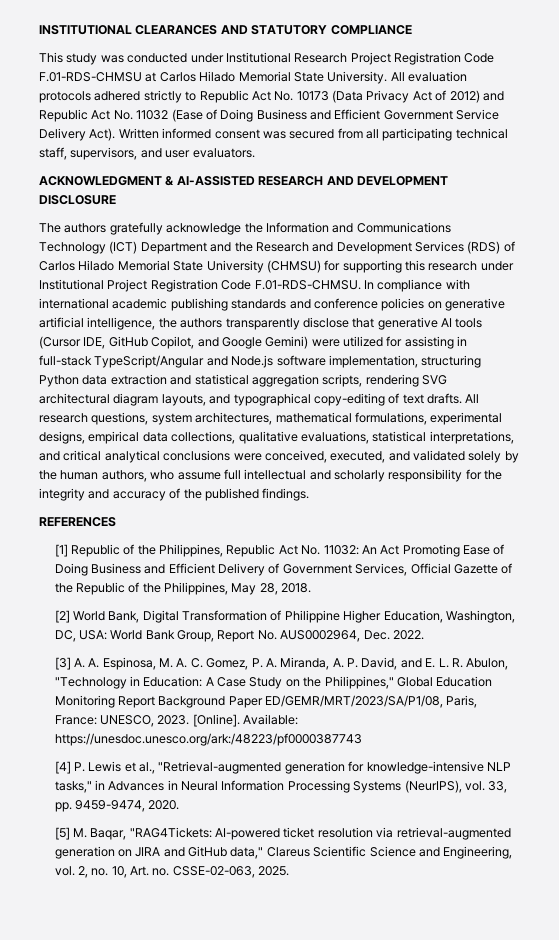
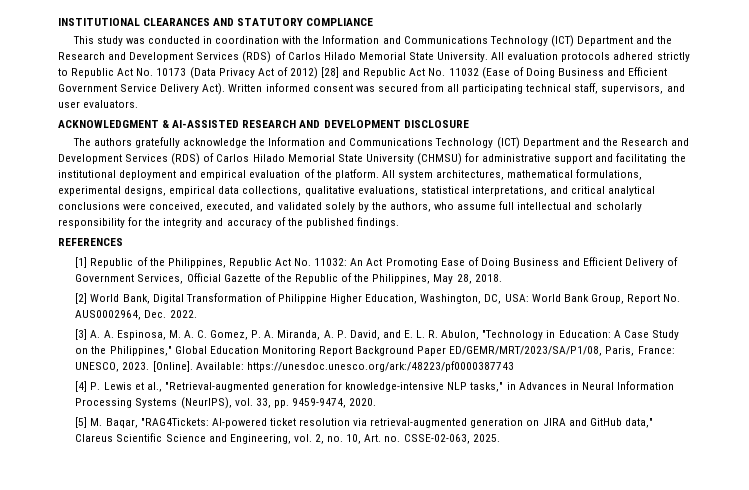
[190,52,495,65] [39,72,157,82] under Institutional Research Project Registration Code F.01-RDS-CHMSU at -> [202,35,673,47] [58,51,286,63] in coordination with the Information and Communications Technology (ICT) Department and the Research and Development Services (RDS) of
(480, 96) none -> [321,67,340,78] [28]
[342,260,514,273] [39,279,470,292] [39,298,505,311] [39,317,483,330] [39,336,468,349] [39,355,482,368] [39,374,447,387] [39,393,480,406] [39,412,149,425] supporting this research under Institutional Project Registration Code F.01-RDS-CHMSU. In compliance with international academic publishing standards and conference policies on generative artificial intelligence, the authors transparently disclose that generative AI tools (Cursor IDE, GitHub Copilot, and Google Gemini) were utilized for assisting in full-stack TypeScript/Angular and Node.js software implementation, structuring Python data extraction and statistical aggregation scripts, rendering SVG architectural diagram layouts, and typographical copy-editing of text drafts. All research questions, -> [482,153,686,164] [58,169,395,180] administrative support and facilitating the institutional deployment and empirical evaluation of the platform. All
[60,470,99,480] human -> (387, 206) none

